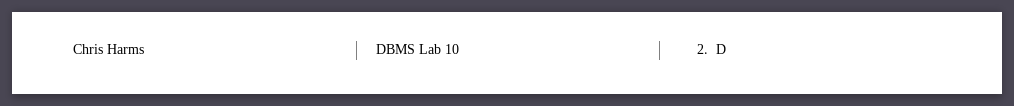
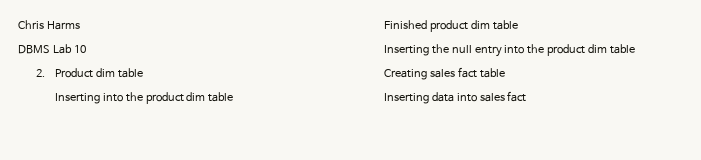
[715,44,726,54] D -> [54,68,143,78] [54,92,234,104] [383,20,518,32] [383,44,636,57] [383,67,505,80] [383,91,527,104] Product dim table // Inserting into the product dim table // Finished product dim table // Inserting the null entry into the product dim table // Creating sales fact table // Inserting data into sales fact

